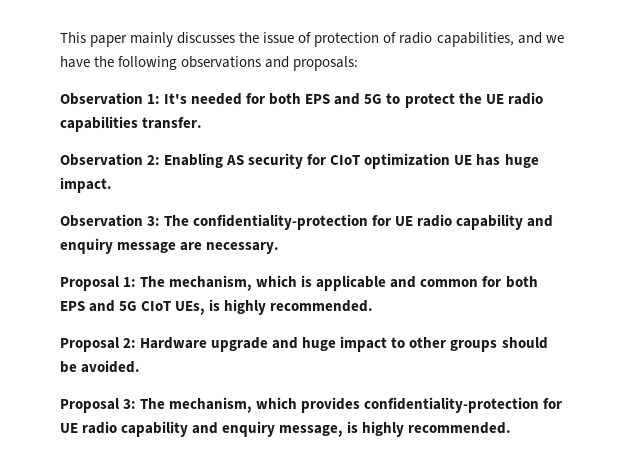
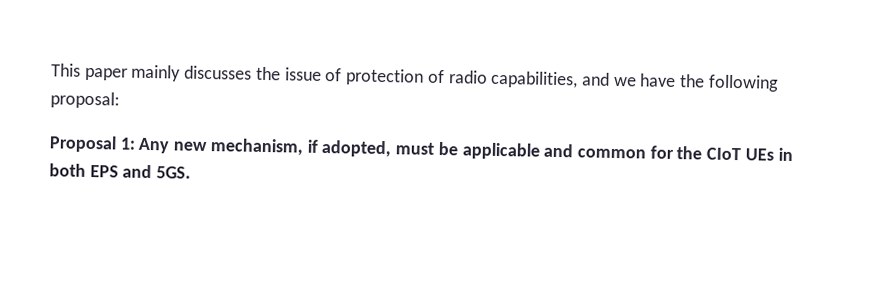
[181,56,359,71] [60,92,543,108] [60,116,203,132] [60,153,539,169] [60,177,112,193] [60,214,554,230] [60,238,280,254] [60,275,538,291] [60,299,374,315] [60,336,548,352] [60,360,141,373] [60,397,563,413] [60,421,512,437] observations and proposals: // Observation 1: It's needed for both EPS and 5G to protect the UE radio capabilities transfer. // Observation 2: Enabling AS security for CIoT optimization UE has huge impact. // Observation 3: The confidentiality-protection for UE radio capability and enquiry message are necessary. // Proposal 1: The mechanism, which is applicable and common for both EPS and 5G CIoT UEs, is highly recommended. // Proposal 2: Hardware upgrade and huge impact to other groups should be avoided. // Proposal 3: The mechanism, which provides confidentiality-protection for UE radio capability and enquiry message, is highly recommended. -> [50,91,120,109] [49,135,793,162] [49,163,192,179] proposal: // Proposal 1: Any new mechanism, if adopted, must be applicable and common for the CIoT UEs in both EPS and 5GS.

